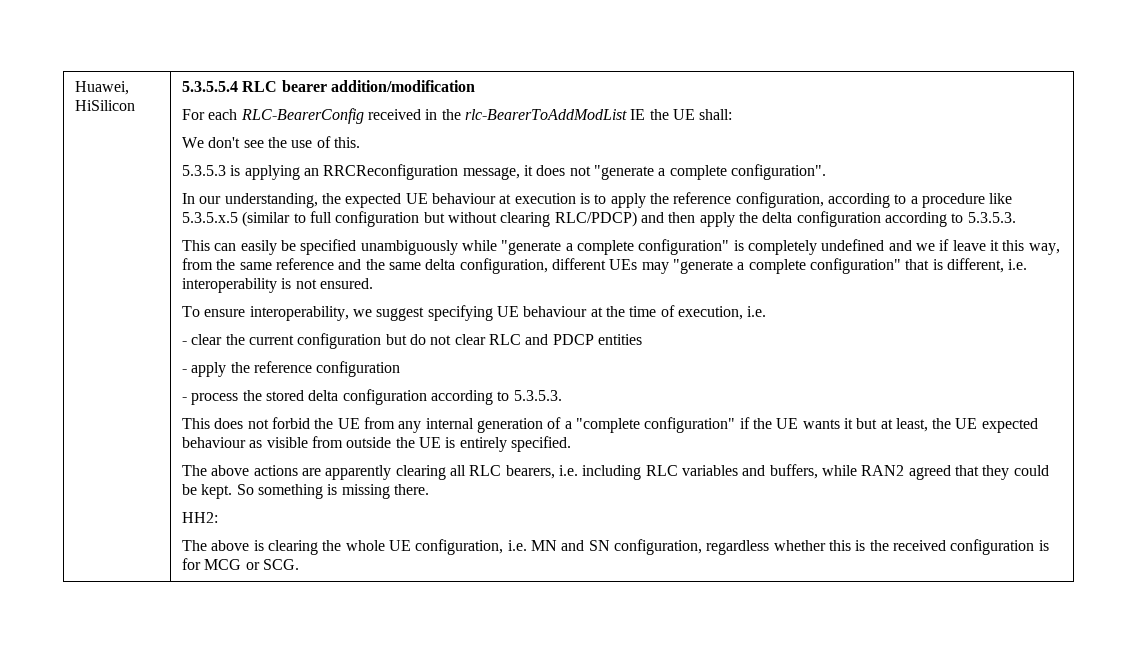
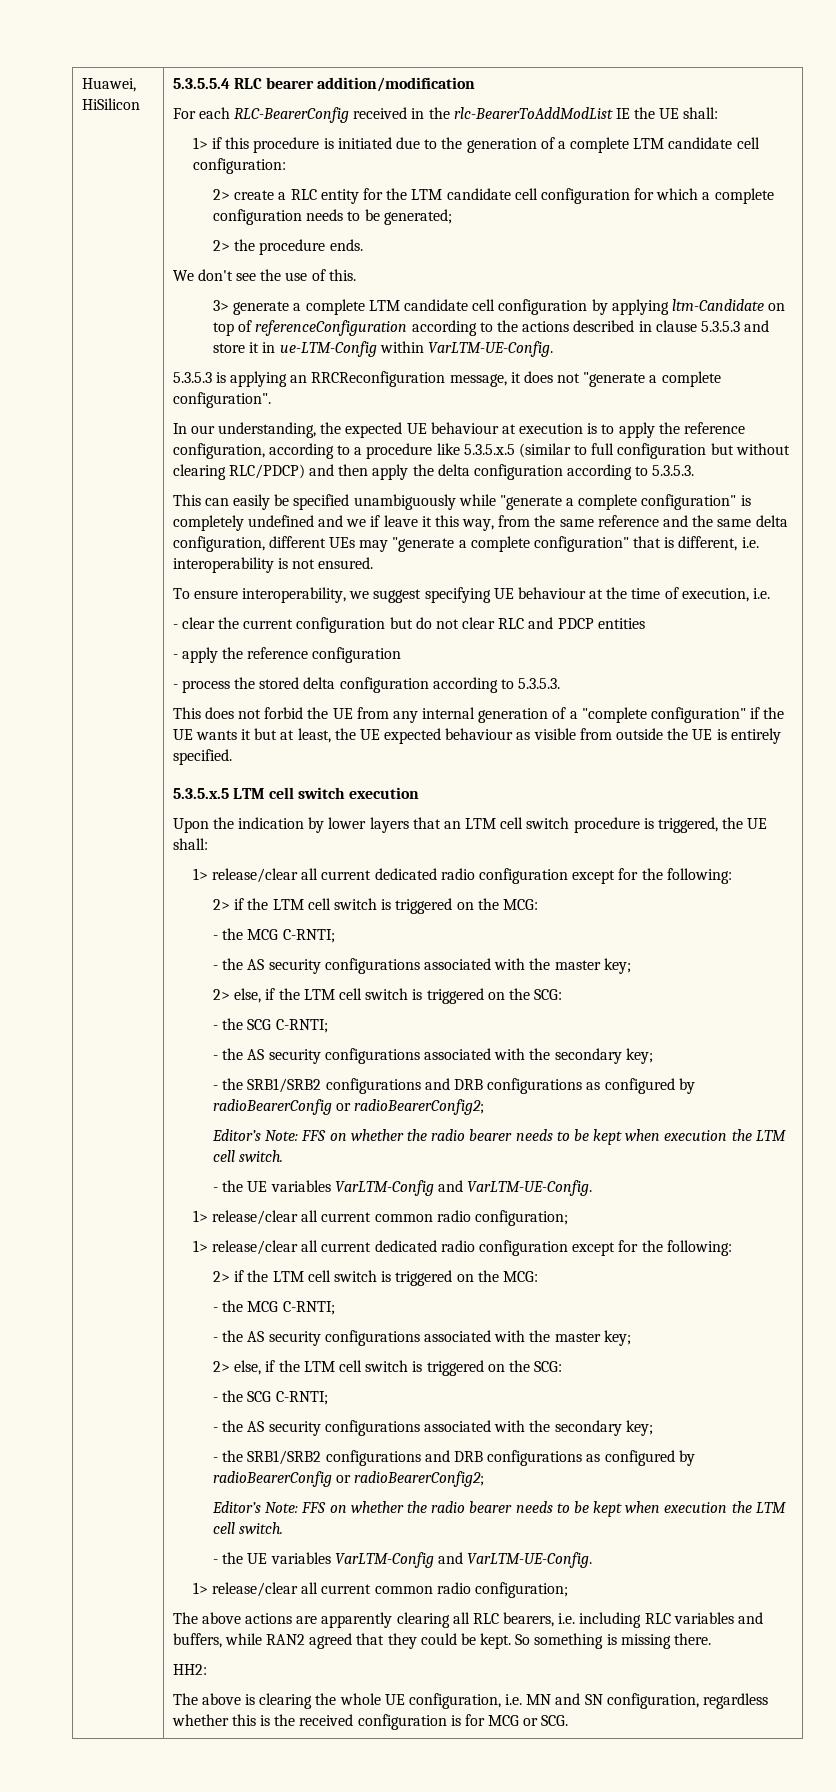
(733, 114) none -> [192,137,760,153] [192,158,286,174] [213,188,774,204] [213,209,452,225] [213,239,363,255] // 1> if this procedure is initiated due to the generation of a complete LTM candidate cell configuration: // 2> create a RLC entity for the LTM candidate cell configuration for which a complete configuration needs to be generated; // 2> the procedure ends.
(361, 142) none -> [213,299,786,315] [213,320,770,336] [213,341,553,357] // 3> generate a complete LTM candidate cell configuration by applying ltm-Candidate on top of referenceConfiguration according to the actions described in clause 5.3.5.3 and store it in ue-LTM-Config within VarLTM-UE-Config.
(571, 444) none -> [172,787,420,799] [172,817,768,833] [172,838,208,850] [192,868,732,884] [213,898,538,914] [213,928,335,943] [213,958,631,974] [213,988,563,1004] [213,1018,328,1033] [213,1048,653,1064] [213,1078,695,1094] [213,1099,485,1115] [212,1129,786,1145] [213,1150,284,1162] [213,1180,593,1196] [192,1210,568,1226] [192,1240,732,1256] [213,1270,538,1286] [213,1300,335,1315] [213,1330,631,1346] [213,1360,563,1376] [213,1390,328,1405] [213,1420,653,1436] [213,1450,695,1466] [213,1471,485,1487] [212,1501,786,1517] [213,1522,284,1534] [213,1552,593,1568] [192,1582,568,1598] // 5.3.5.x.5 LTM cell switch execution // Upon the indication by lower layers that an LTM cell switch procedure is triggered, the UE shall: // 1> release/clear all current dedicated radio configuration except for the following: // 2> if the LTM cell switch is triggered on the MCG: // - the MCG C-RNTI; // - the AS security configurations associated with the master key; // 2> else, if the LTM cell switch is triggered on the SCG: // - the SCG C-RNTI; // - the AS security configurations associated with the secondary key; // - the SRB1/SRB2 configurations and DRB configurations as configured by radioBearerConfig or radioBearerConfig2; // Editor’s Note: FFS on whether the radio bearer needs to be kept when execution the LTM cell switch. // - the UE variables VarLTM-Config and VarLTM-UE-Config. // 1> release/clear all current common radio configuration; // 1> release/clear all current dedicated radio configuration except for the following: // 2> if the LTM cell switch is triggered on the MCG: // - the MCG C-RNTI; // - the AS security configurations associated with the master key; // 2> else, if the LTM cell switch is triggered on the SCG: // - the SCG C-RNTI; // - the AS security configurations associated with the secondary key; // - the SRB1/SRB2 configurations and DRB configurations as configured by radioBearerConfig or radioBearerConfig2; // Editor’s Note: FFS on whether the radio bearer needs to be kept when execution the LTM cell switch. // - the UE variables VarLTM-Config and VarLTM-UE-Config. // 1> release/clear all current common radio configuration;

